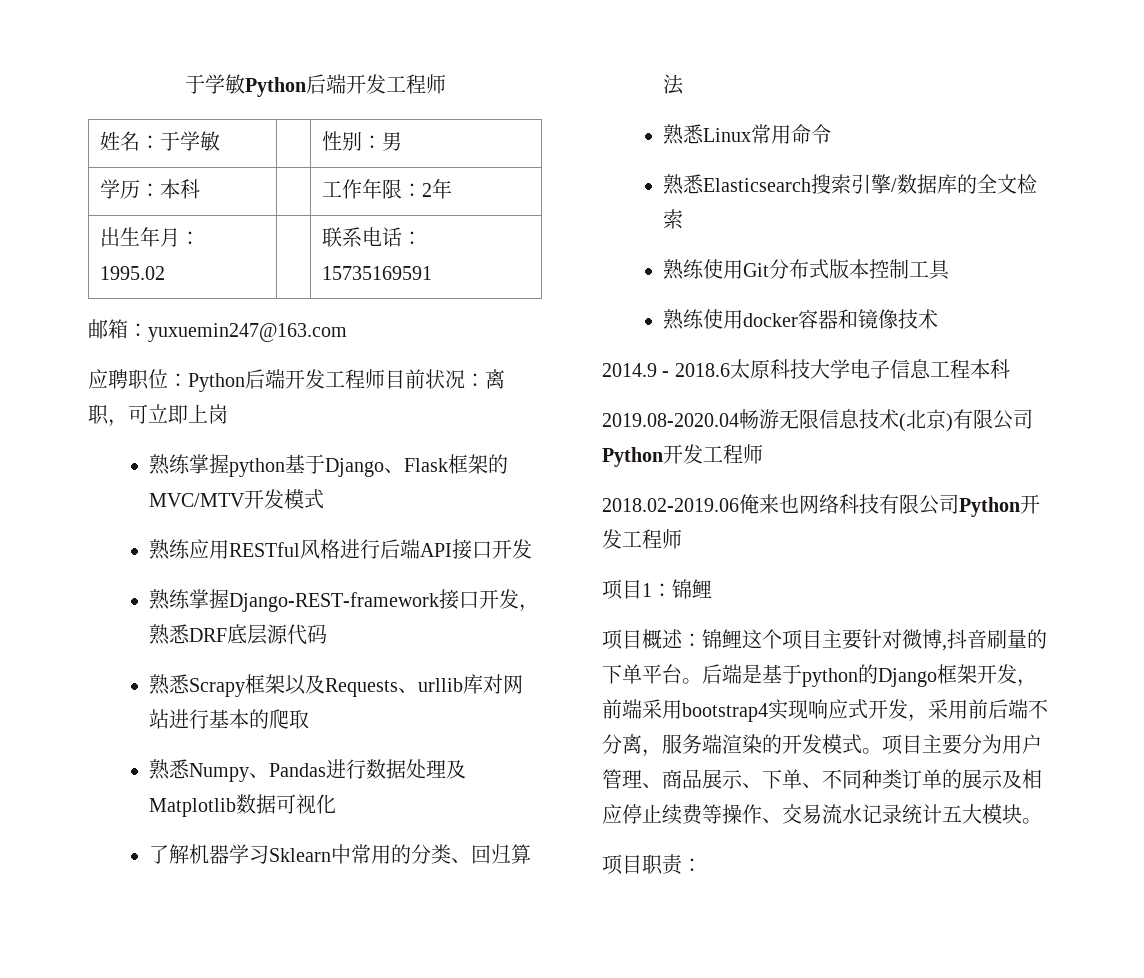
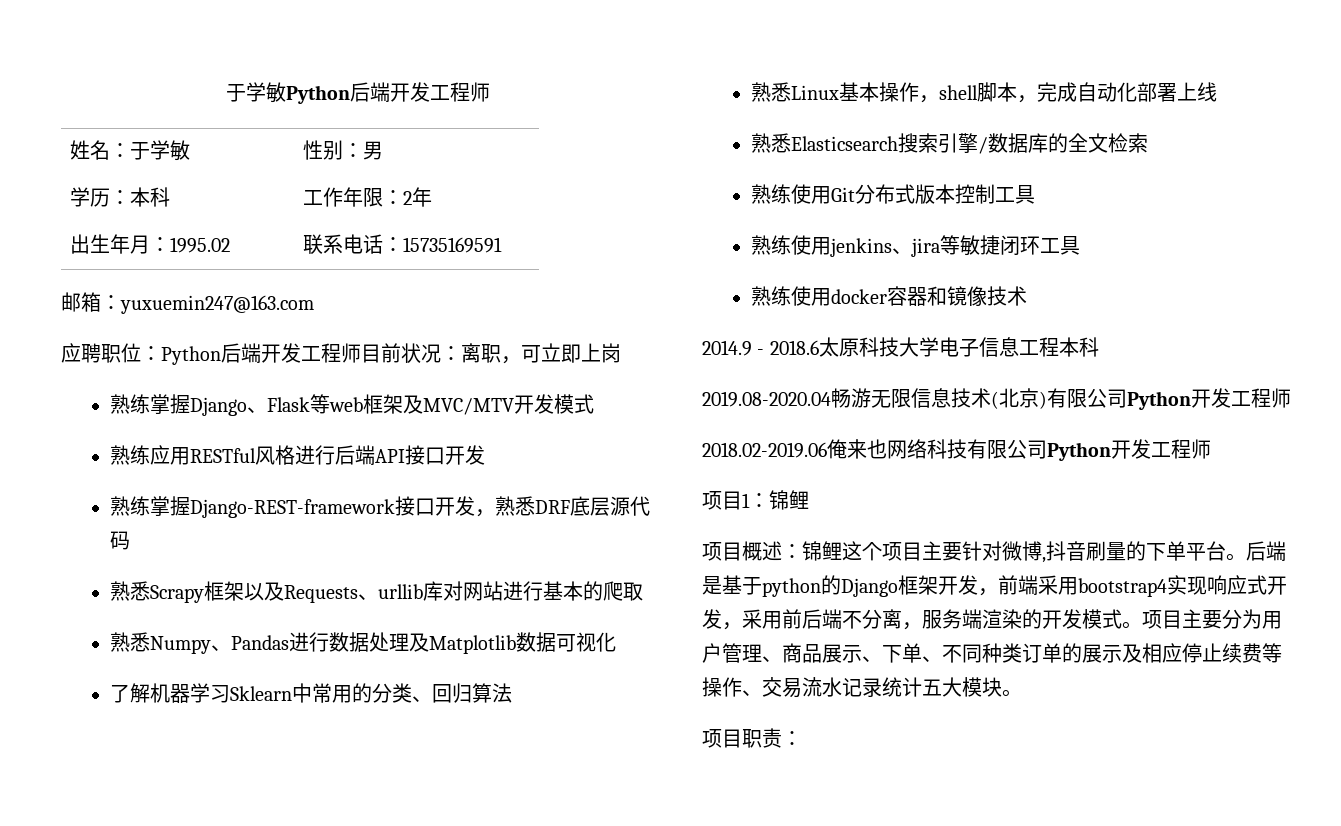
[228,454,325,477] python基于 -> (190, 404) none
[447,454,508,474] 框架的 -> [309,394,423,414] 等web框架及
[750,124,831,144] 常用命令 -> [838,82,1217,103] 基本操作，shell脚本，完成自动化部署上线
(950, 270) none -> [750,235,1080,257] // 熟练使用jenkins、jira等敏捷闭环工具

